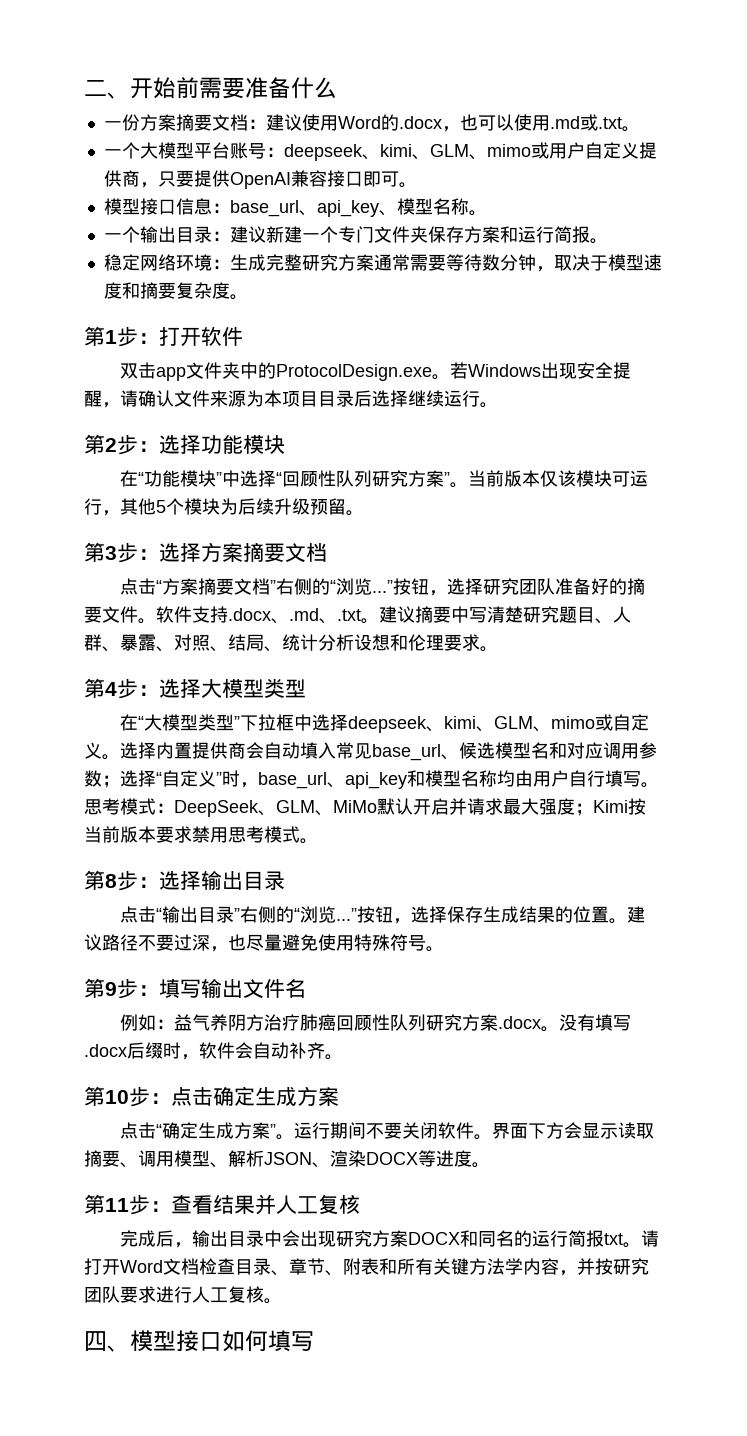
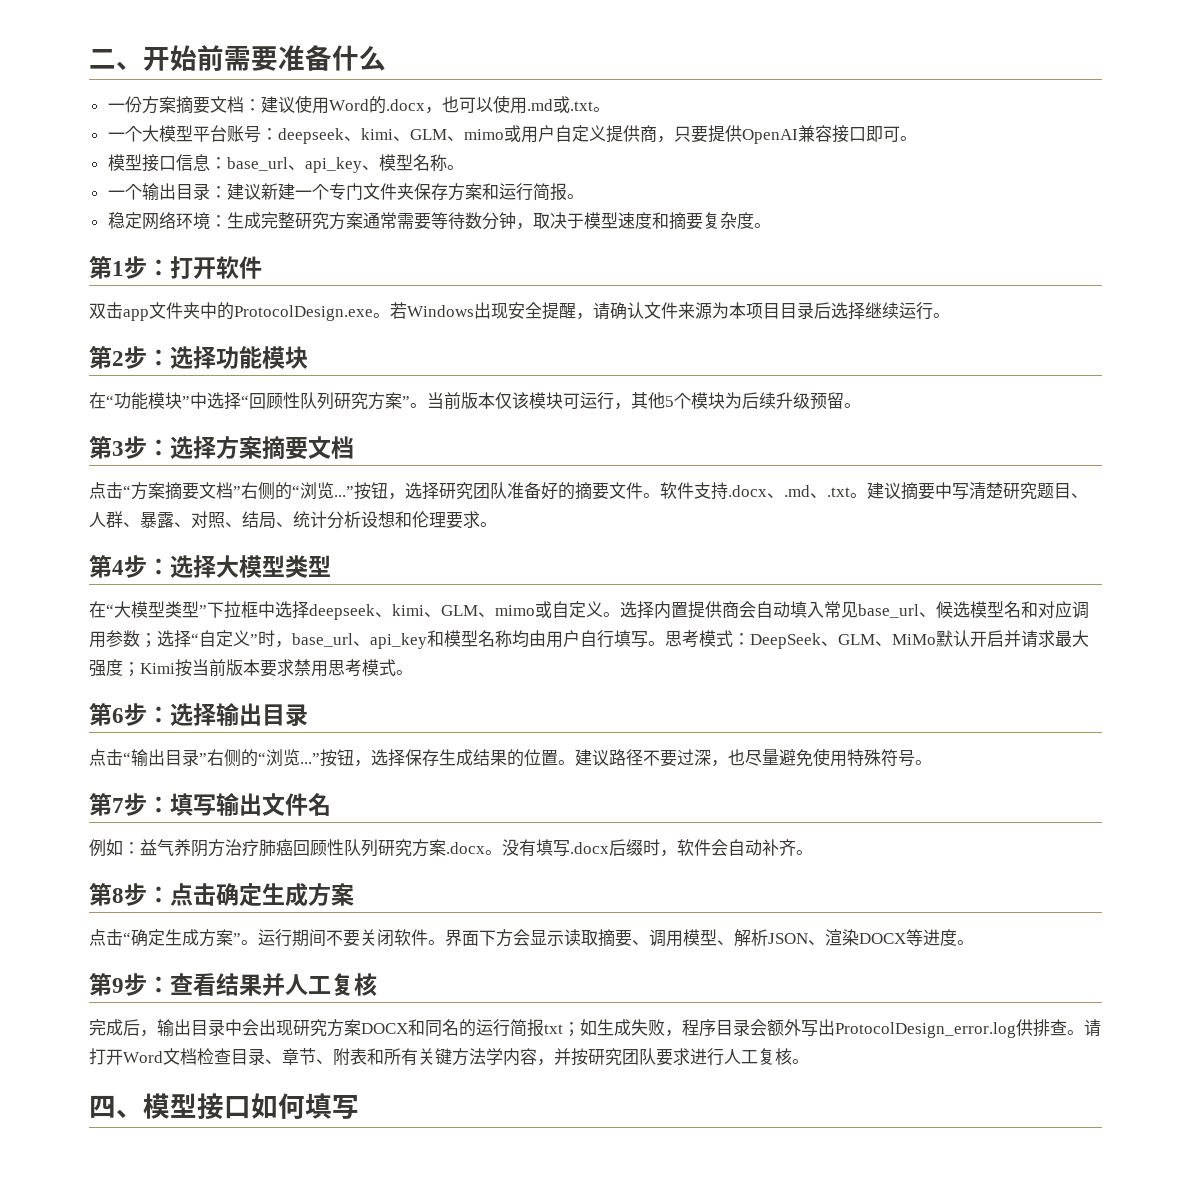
[105,874,117,888] 8 -> [112,708,124,723] 6
[105,982,117,996] 9 -> [112,798,124,813] 7
[105,1090,129,1104] 10 -> [112,888,124,903] 8
[105,1198,129,1212] 11 -> [112,978,124,993] 9
(624, 1239) none -> [563,1019,1067,1038] ；如生成失败，程序目录会额外写出ProtocolDesign_error.log供排查

